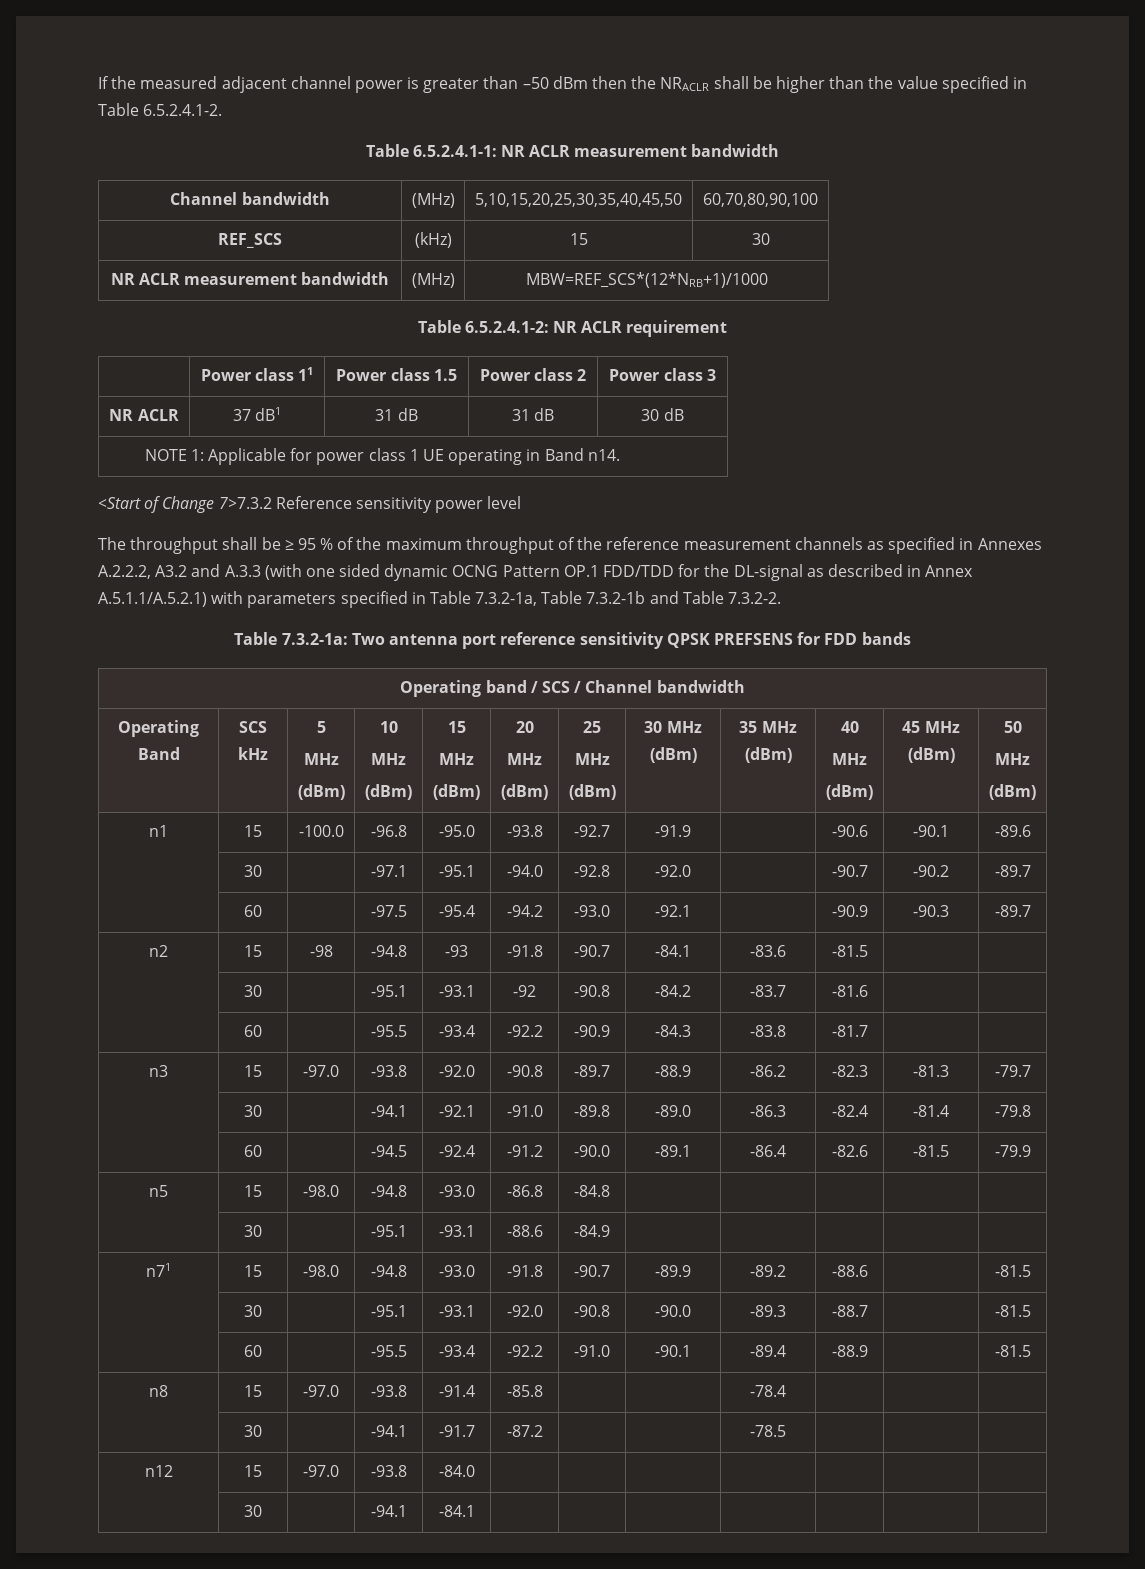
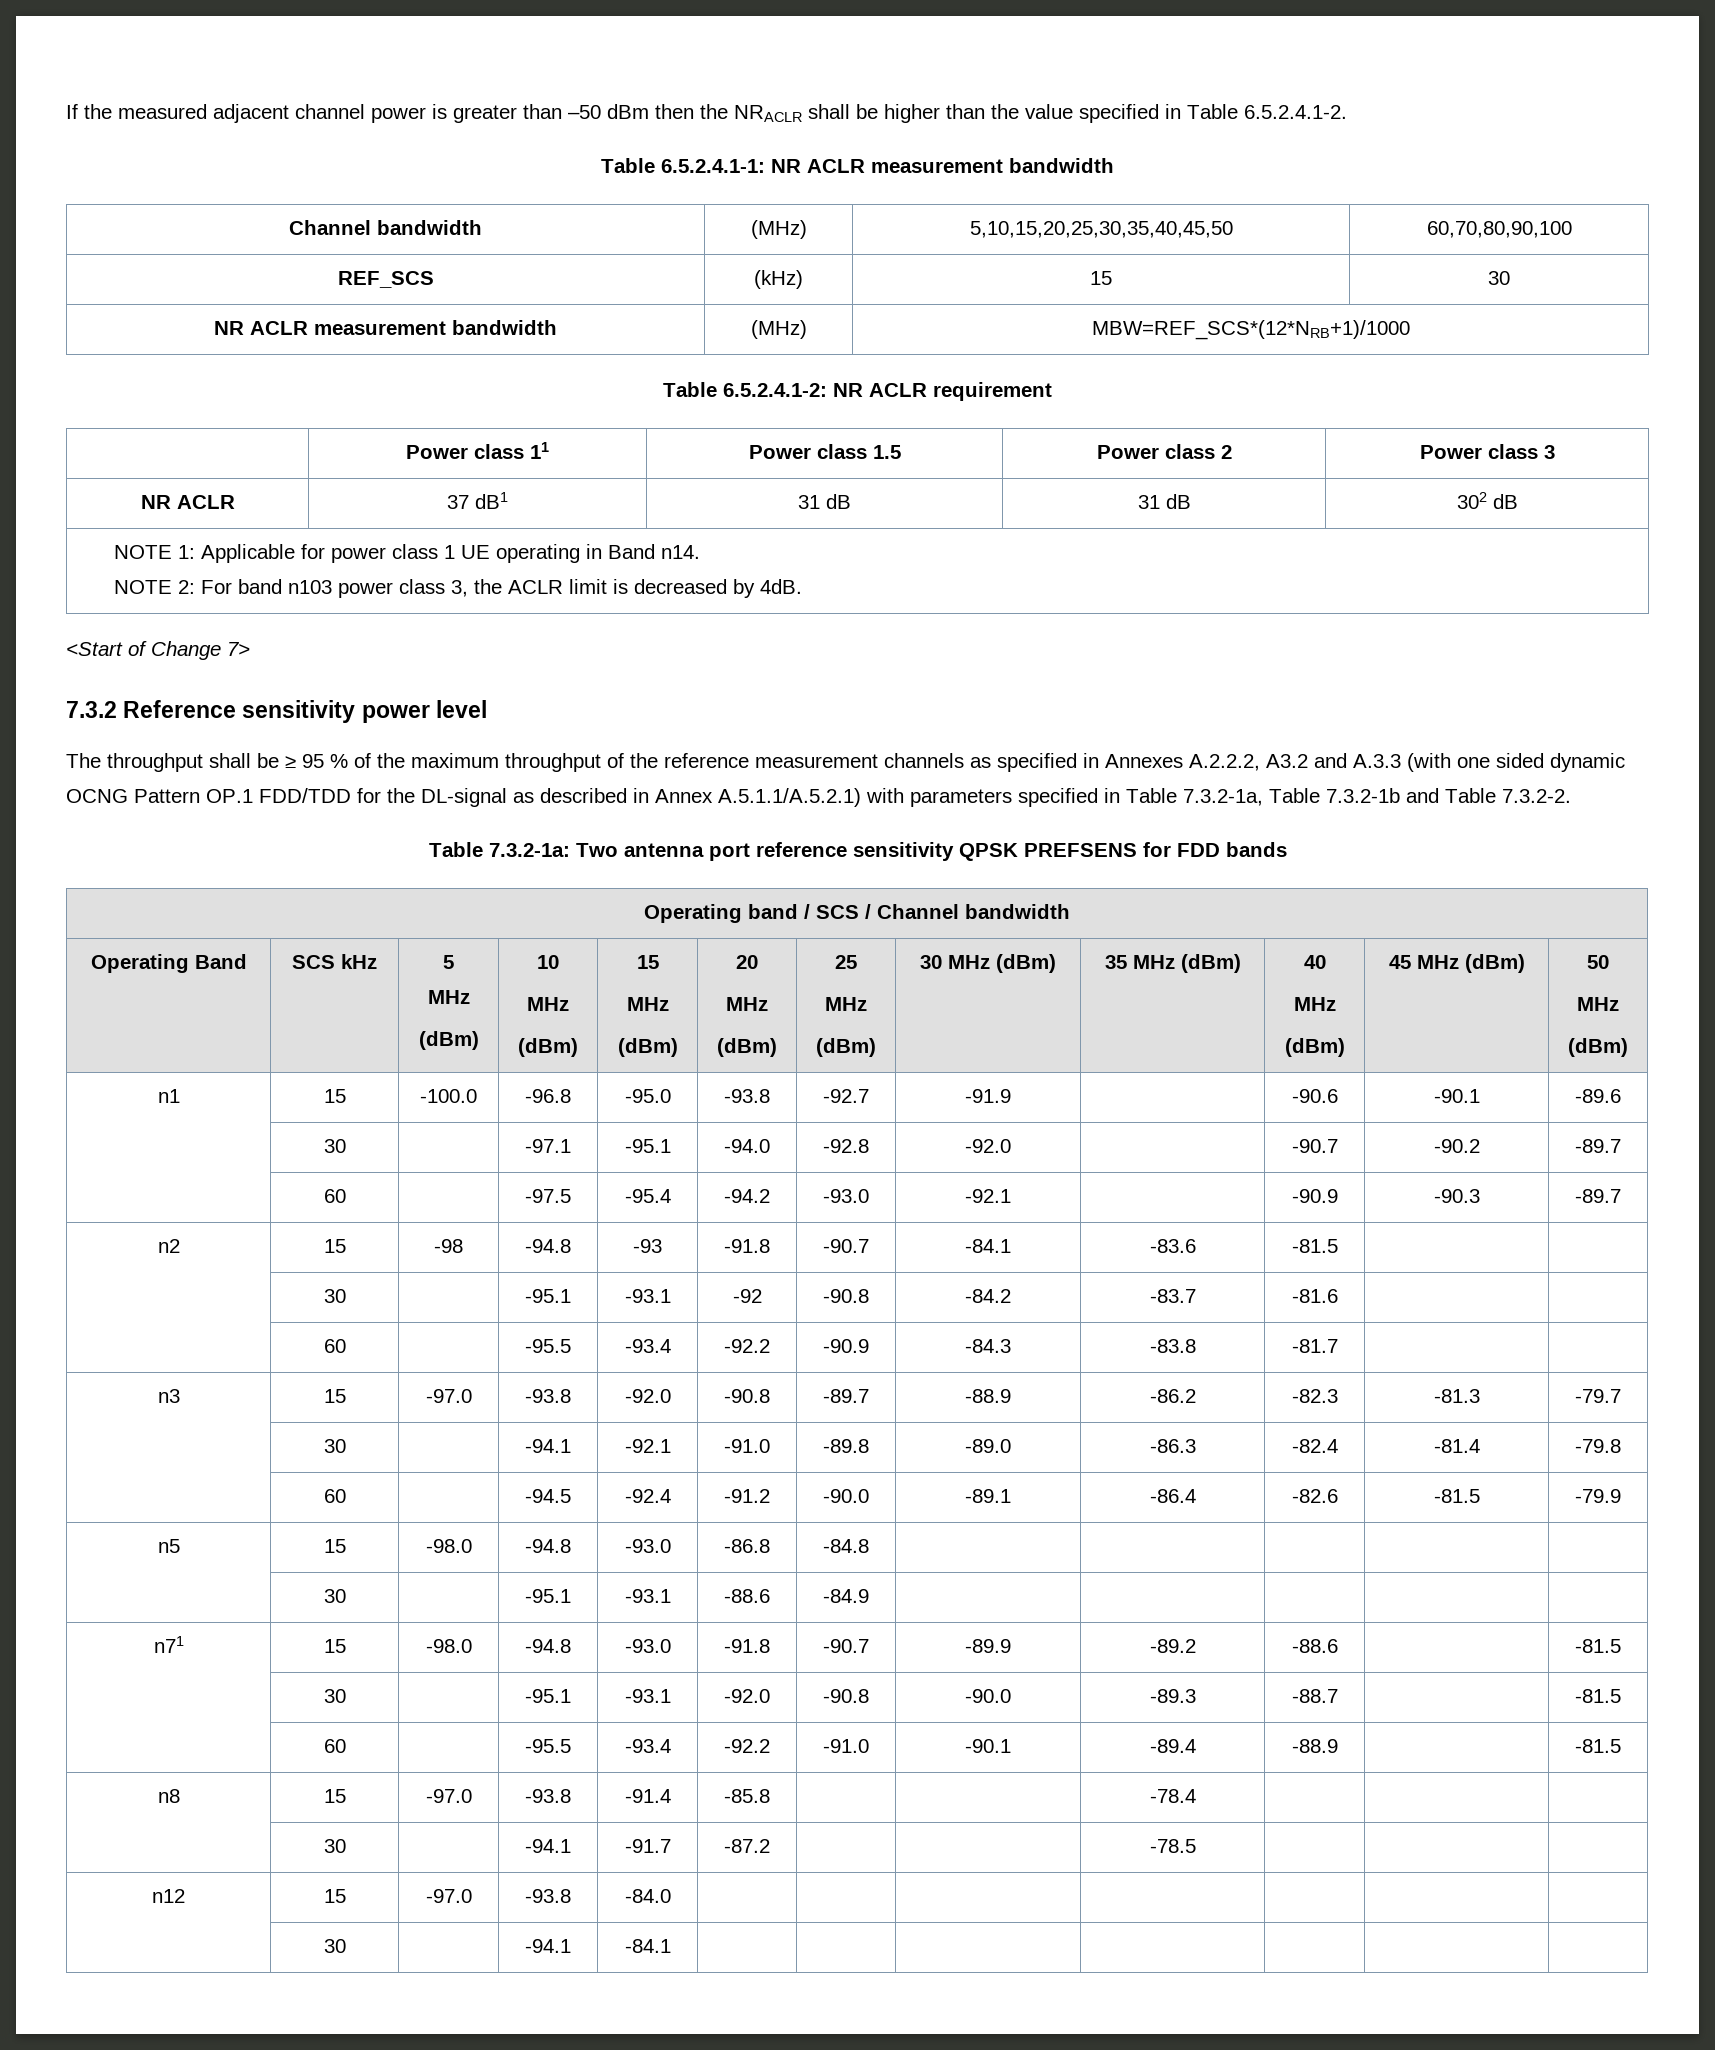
[641,409,660,421] 30 -> [1456,492,1487,509] 302
(620, 455) none -> [113,579,802,598] // NOTE 2: For band n103 power class 3, the ACLR limit is decreased by 4dB.
[218,497,272,509] 7>7.3.2 -> [227,642,250,656] [66,701,117,718] 7> // 7.3.2

